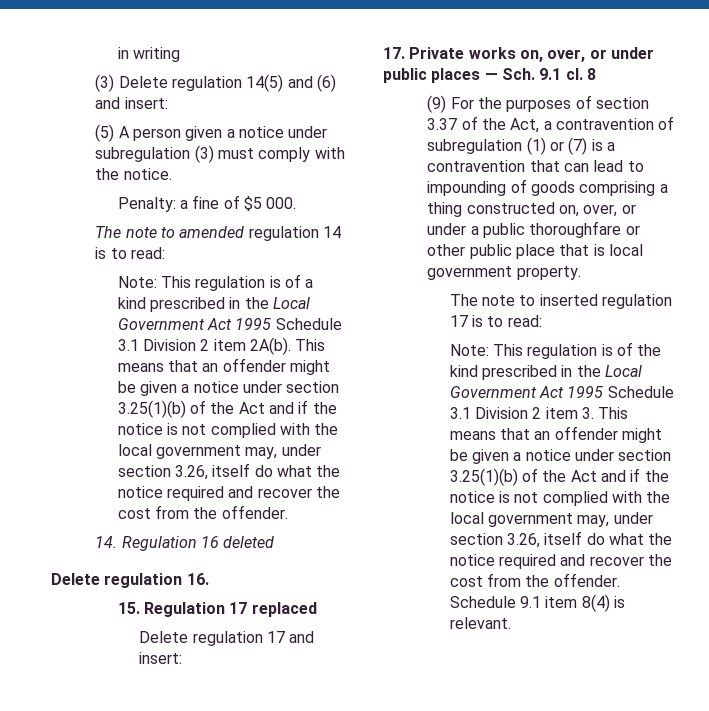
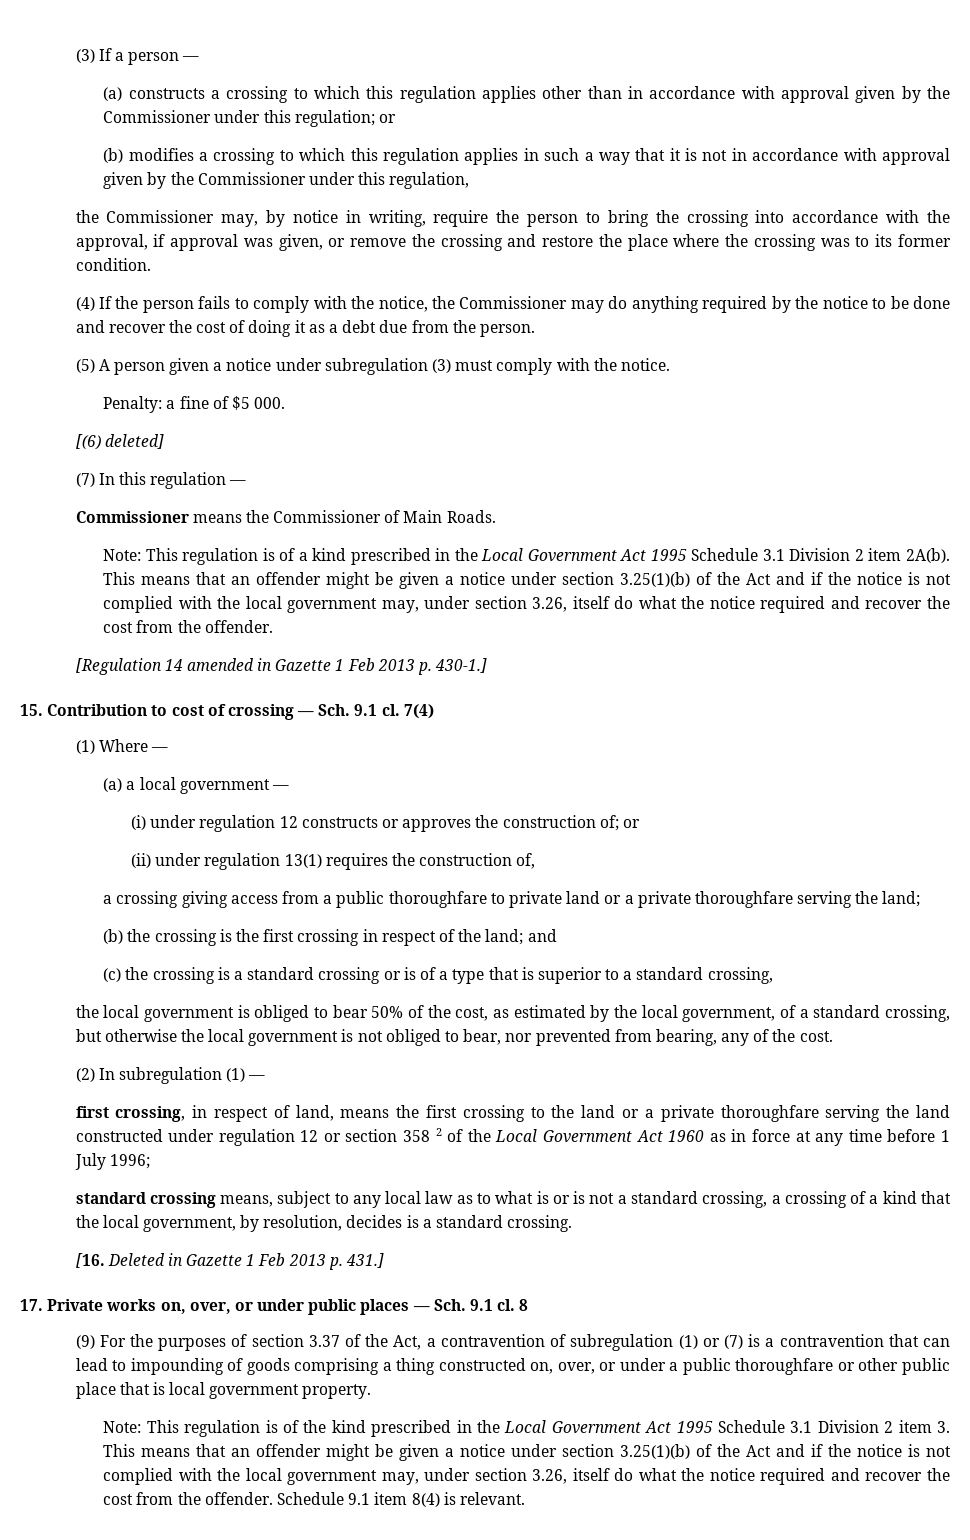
[117,47,181,62] [95,74,337,92] [95,97,168,109] in writing // (3) Delete regulation 14(5) and (6) and insert: -> [75,48,200,65] [103,86,951,103] [103,110,397,127] [103,148,950,165] [103,172,470,189] [75,210,951,227] [75,234,951,251] [75,258,151,271] [75,296,951,313] [75,320,535,337] (3) If a person — // (a) constructs a crossing to which this regulation applies other than in accordance with approval given by the Commissioner under this regulation; or // (b) modifies a crossing to which this regulation applies in such a way that it is not in accordance with approval given by the Commissioner under this regulation, // the Commissioner may, by notice in writing, require the person to bring the crossing into accordance with the approval, if approval was given, or remove the crossing and restore the place where the crossing was to its former condition. // (4) If the person fails to comply with the notice, the Commissioner may do anything required by the notice to be done and recover the cost of doing it as a debt due from the person.
[95,226,342,241] [95,247,166,259] The note to amended regulation 14 is to read: -> [75,434,164,450] [75,472,247,489] [75,510,496,523] [(6) deleted] // (7) In this regulation — // Commissioner means the Commissioner of Main Roads.
[95,536,275,551] [51,573,209,588] [117,602,317,617] [139,631,315,646] [139,652,183,664] 14. Regulation 16 deleted // Delete regulation 16. // 15. Regulation 17 replaced // Delete regulation 17 and insert: -> [75,658,488,675] [20,704,434,720] [75,739,168,754] [103,777,290,794] [131,815,640,832] [131,853,536,870] [103,891,921,908] [103,929,557,946] [103,967,773,984] [75,1005,950,1022] [75,1029,833,1046] [75,1067,266,1084] [75,1105,950,1122] [75,1128,950,1146] [74,1153,150,1170] [75,1191,951,1208] [75,1215,573,1232] [75,1253,384,1270] [Regulation 14 amended in Gazette 1 Feb 2013 p. 430-1.] // 15. Contribution to cost of crossing — Sch. 9.1 cl. 7(4) // (1) Where — // (a) a local government — // (i) under regulation 12 constructs or approves the construction of; or // (ii) under regulation 13(1) requires the construction of, // a crossing giving access from a public thoroughfare to private land or a private thoroughfare serving the land; // (b) the crossing is the first crossing in respect of the land; and // (c) the crossing is a standard crossing or is of a type that is superior to a standard crossing, // the local government is obliged to bear 50% of the cost, as estimated by the local government, of a standard crossing, but otherwise the local government is not obliged to bear, nor prevented from bearing, any of the cost. // (2) In subregulation (1) — // first crossing, in respect of land, means the first crossing to the land or a private thoroughfare serving the land constructed under regulation 12 or section 358 2 of the Local Government Act 1960 as in force at any time before 1 July 1996; // standard crossing means, subject to any local law as to what is or is not a standard crossing, a crossing of a kind that the local government, by resolution, decides is a standard crossing. // [16. Deleted in Gazette 1 Feb 2013 p. 431.]
[449,294,672,309] [449,315,542,327] // The note to inserted regulation 17 is to read: -> (372, 1391) none

